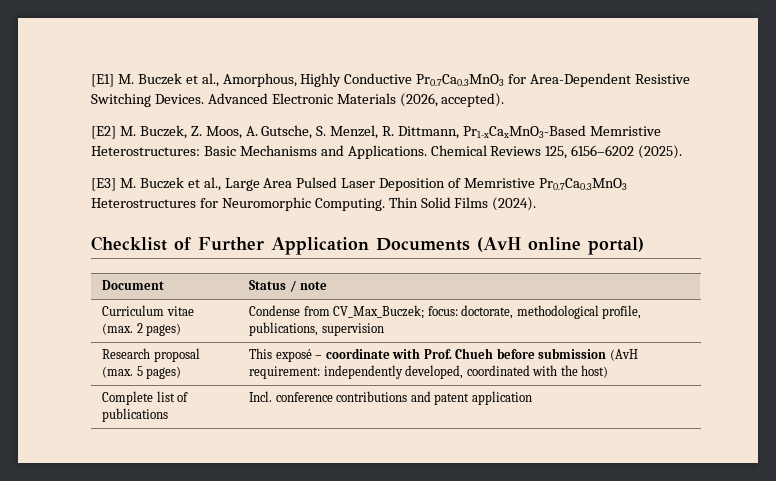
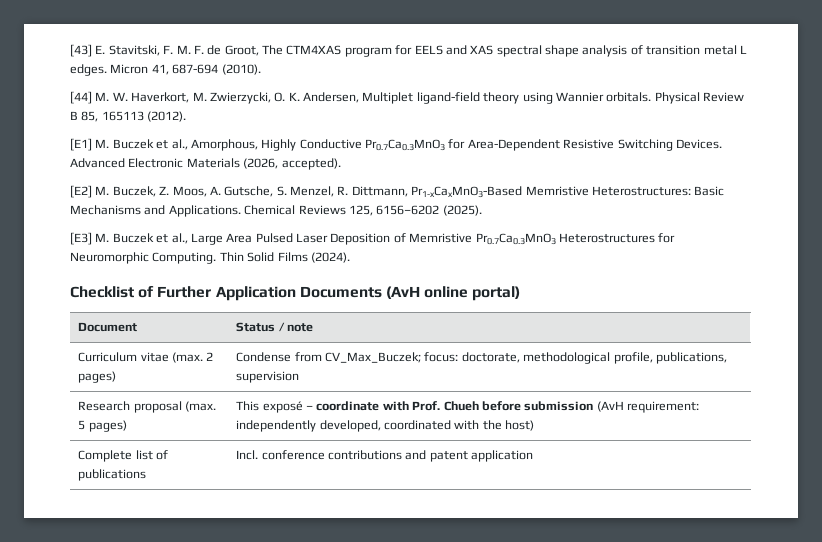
(91, 80) none -> [70,44,747,57] [70,64,261,76] [70,91,744,104] [70,111,187,122] [43] E. Stavitski, F. M. F. de Groot, The CTM4XAS program for EELS and XAS spectral shape analysis of transition metal L edges. Micron 41, 687-694 (2010). // [44] M. W. Haverkort, M. Zwierzycki, O. K. Andersen, Multiplet ligand-field theory using Wannier orbitals. Physical Review B 85, 165113 (2012). //

